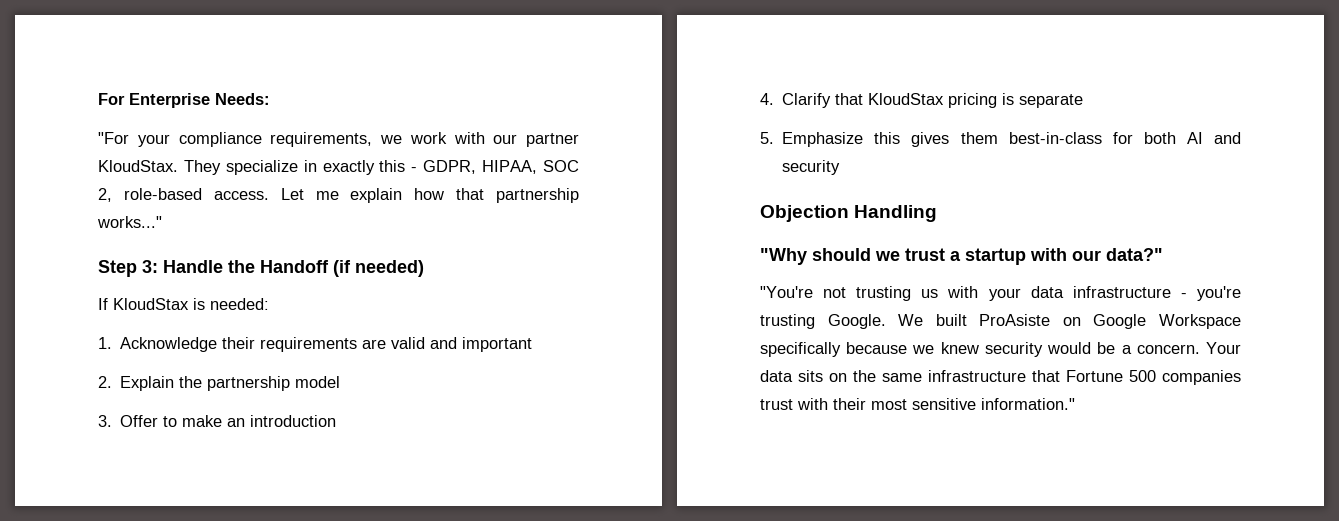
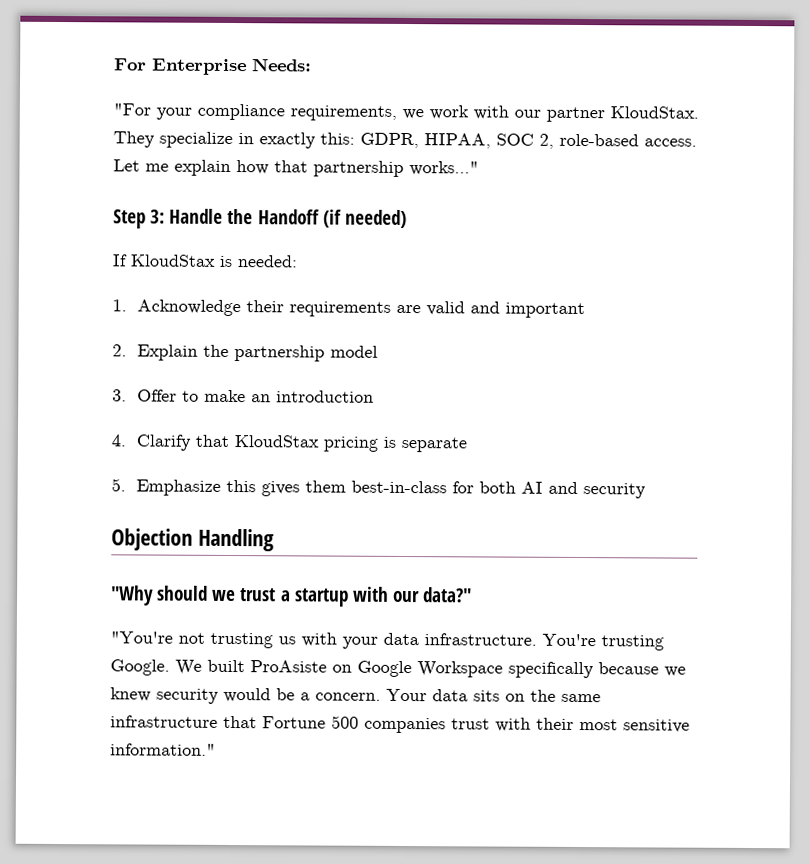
[379,160,418,172] this - -> [320,132,355,145] this:
[1072,286,1241,301] infrastructure - you're -> [424,633,596,647] infrastructure. You're

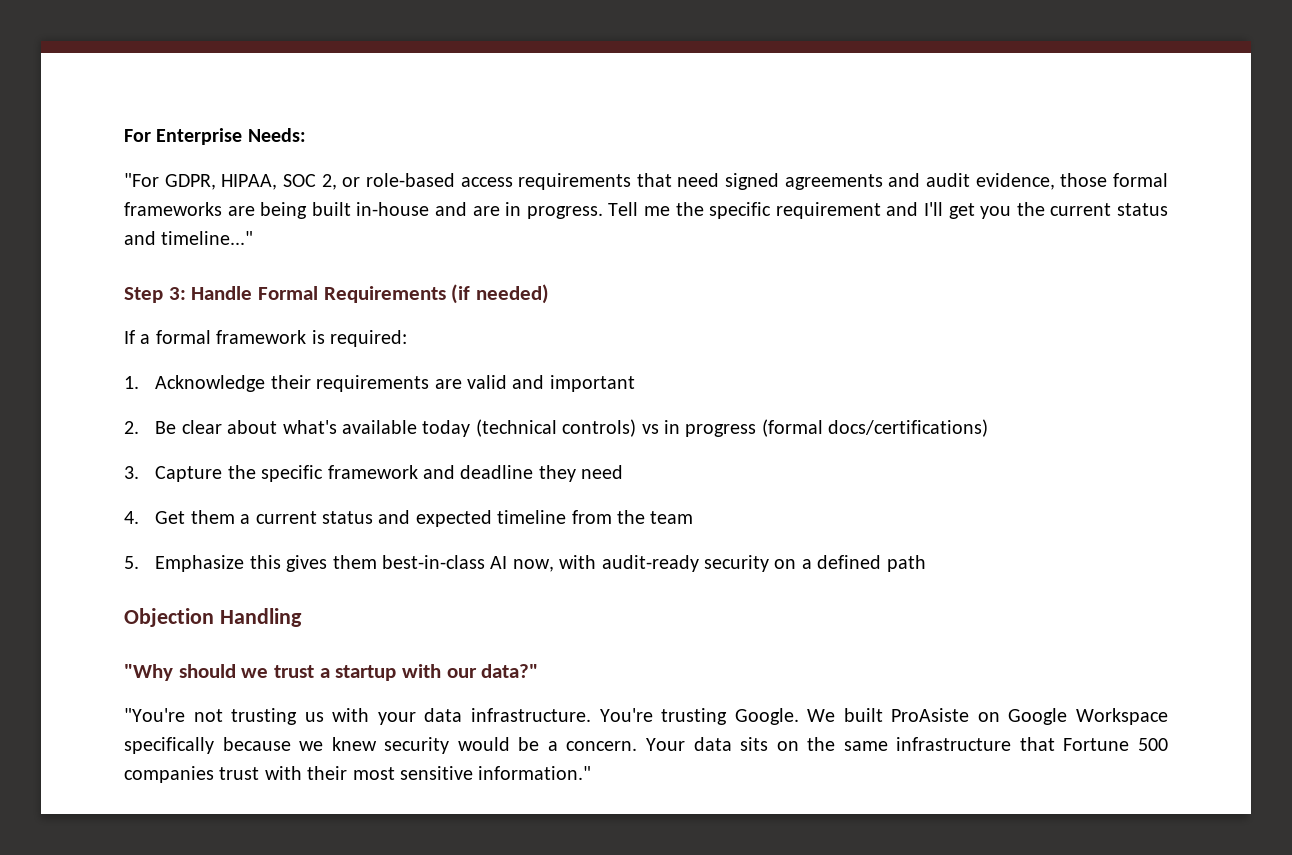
[156,103,699,123] [113,131,697,149] [113,159,479,177] your compliance requirements, we work with our partner KloudStax. They specialize in exactly this: GDPR, HIPAA, SOC 2, role-based access. Let me explain how that partnership works..." -> [164,173,1168,190] [124,202,1169,219] [124,231,254,245] GDPR, HIPAA, SOC 2, or role-based access requirements that need signed agreements and audit evidence, those formal frameworks are being built in-house and are in progress. Tell me the specific requirement and I'll get you the current status and timeline..."
[227,208,320,225] the Handoff -> [258,286,446,303] Formal Requirements
[130,254,298,268] KloudStax is needed: -> [140,330,407,347] a formal framework is required:
[137,344,379,362] [112,389,375,403] [111,434,468,453] Explain the partnership model // 3. Offer to make an introduction // 4. Clarify that KloudStax pricing is separate -> [155,419,989,437] [124,465,624,482] [124,510,694,527] Be clear about what's available today (technical controls) vs in progress (formal docs/certifications) // 3. Capture the specific framework and deadline they need // 4. Get them a current status and expected timeline from the team
[452,481,647,499] for both AI and security -> [490,555,926,572] AI now, with audit-ready security on a defined path

